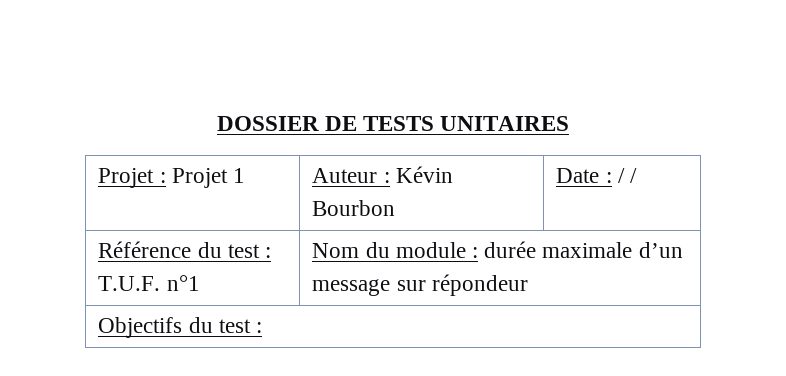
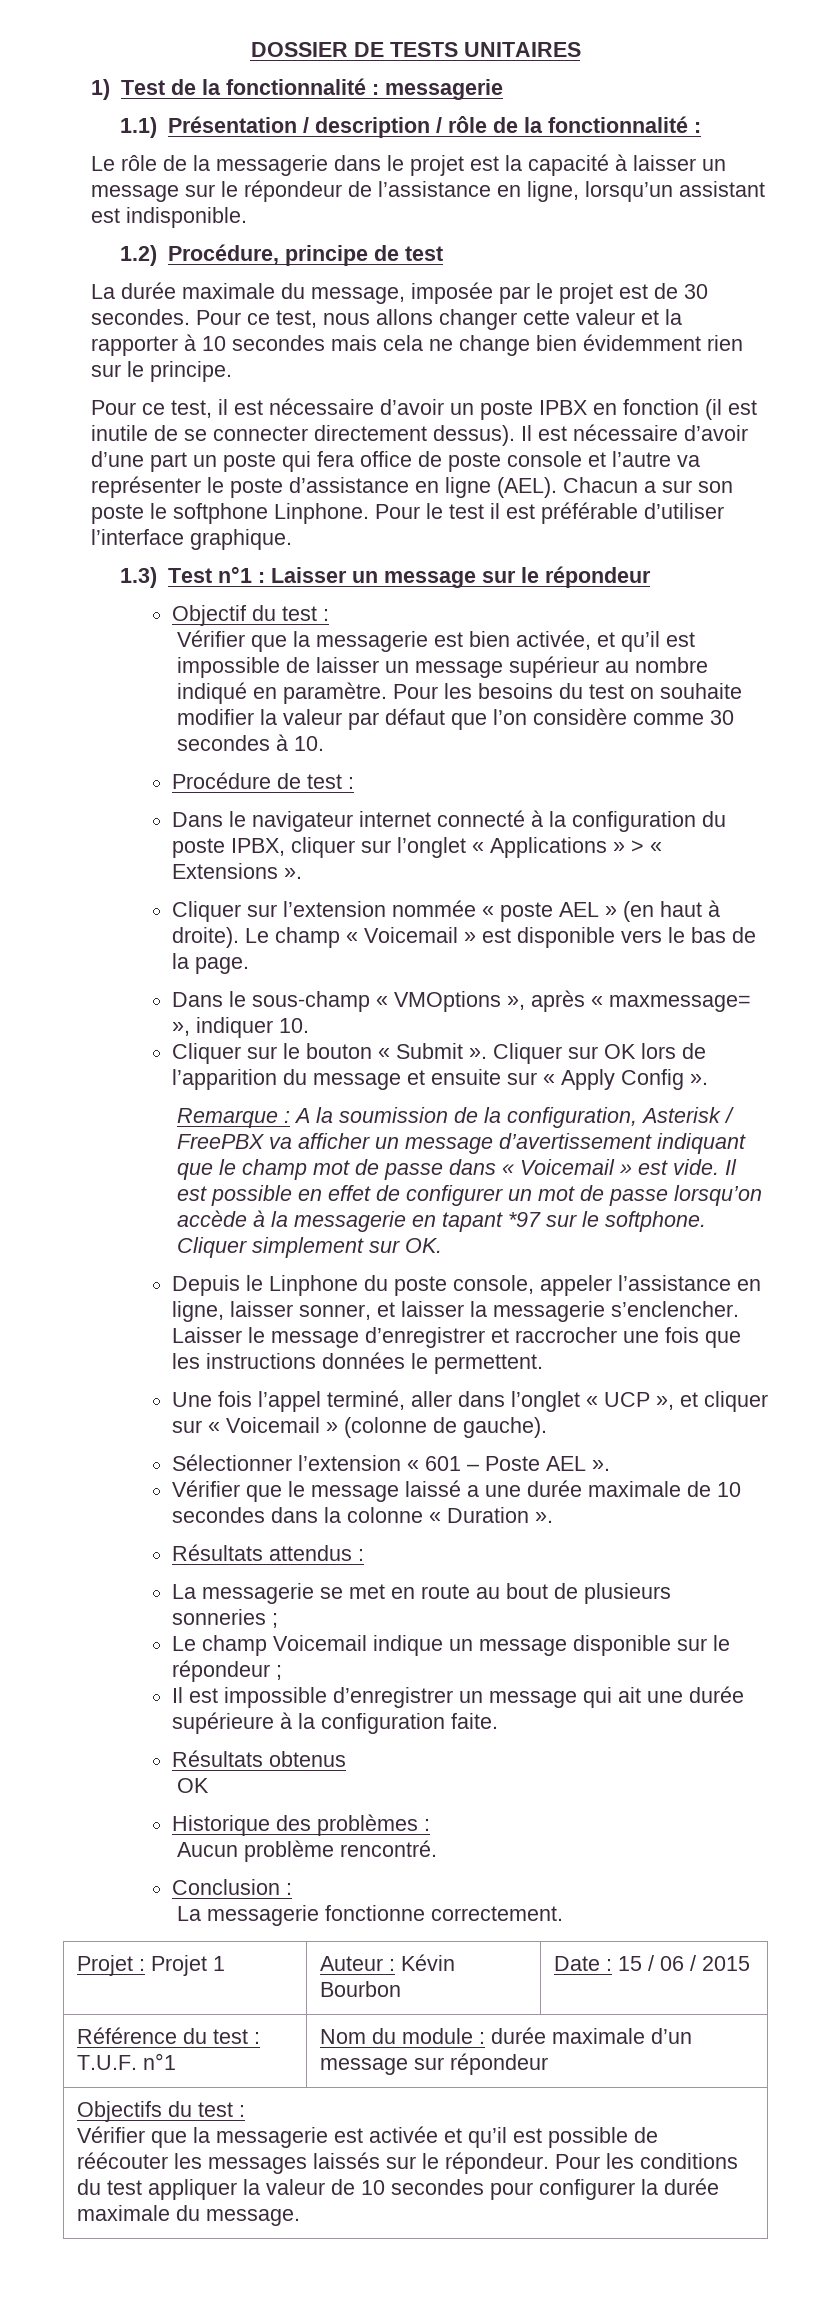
(570, 123) none -> [91,78,504,100] [119,116,701,138] [91,154,727,176] [91,180,766,202] [91,207,248,228] [119,244,443,266] [91,282,709,304] [91,309,683,330] [91,334,744,356] [91,361,233,382] [91,398,758,420] [91,424,749,446] [91,451,701,472] [91,476,734,498] [91,502,725,524] [91,529,293,550] [119,566,651,588] [171,605,329,626] [176,630,695,652] [176,656,708,678] [176,682,742,704] [176,708,734,730] [176,734,324,751] [171,772,354,789] [171,810,726,832] [171,837,662,858] [171,863,302,879] [171,900,720,922] [171,927,756,948] [171,953,249,974] [171,990,751,1012] [171,1017,309,1038] [171,1043,706,1064] [171,1069,708,1090] [176,1107,734,1128] [176,1133,746,1154] [176,1159,737,1180] [176,1185,762,1206] [176,1210,706,1232] [176,1237,442,1258] [171,1275,761,1296] [171,1301,739,1322] [171,1327,741,1348] [171,1352,543,1374] [171,1390,768,1412] [171,1417,547,1438] [171,1454,610,1471] [171,1480,741,1502] [171,1507,553,1523] [171,1544,364,1561] [171,1583,671,1604] [171,1609,278,1628] [171,1635,730,1656] [171,1660,282,1682] [171,1686,744,1708] [171,1712,498,1734] [171,1750,346,1767] [176,1778,209,1793] [171,1814,430,1836] [176,1840,437,1862] [171,1879,292,1895] [176,1905,563,1926] // 1) Test de la fonctionnalité : messagerie // 1.1) Présentation / description / rôle de la fonctionnalité : // Le rôle de la messagerie dans le projet est la capacité à laisser un message sur le répondeur de l’assistance en ligne, lorsqu’un assistant est indisponible. // 1.2) Procédure, principe de test // La durée maximale du message, imposée par le projet est de 30 secondes. Pour ce test, nous allons changer cette valeur et la rapporter à 10 secondes mais cela ne change bien évidemment rien sur le principe. // Pour ce test, il est nécessaire d’avoir un poste IPBX en fonction (il est inutile de se connecter directement dessus). Il est nécessaire d’avoir d’une part un poste qui fera office de poste console et l’autre va représenter le poste d’assistance en ligne (AEL). Chacun a sur son poste le softphone Linphone. Pour le test il est préférable d’utiliser l’interface graphique. // 1.3) Test n°1 : Laisser un message sur le répondeur // Objectif du test : // Vérifier que la messagerie est bien activée, et qu’il est impossible de laisser un message supérieur au nombre indiqué en paramètre. Pour les besoins du test on souhaite modifier la valeur par défaut que l’on considère comme 30 secondes à 10. // Procédure de test : // Dans le navigateur internet connecté à la configuration du poste IPBX, cliquer sur l’onglet « Applications » > « Extensions ». // Cliquer sur l’extension nommée « poste AEL » (en haut à droite). Le champ « Voicemail » est disponible vers le bas de la page. // Dans le sous-champ « VMOptions », après « maxmessage= », indiquer 10. // Cliquer sur le bouton « Submit ». Cliquer sur OK lors de l’apparition du message et ensuite sur « Apply Config ». // Remarque : A la soumission de la configuration, Asterisk / FreePBX va afficher un message d’avertissement indiquant que le champ mot de passe dans « Voicemail » est vide. Il est possible en effet de configurer un mot de passe lorsqu’on accède à la messagerie en tapant *97 sur le softphone. Cliquer simplement sur OK. // Depuis le Linphone du poste console, appeler l’assistance en ligne, laisser sonner, et laisser la messagerie s’enclencher. Laisser le message d’enregistrer et raccrocher une fois que les instructions données le permettent. // Une fois l’appel terminé, aller dans l’onglet « UCP », et cliquer sur « Voicemail » (colonne de gauche). // Sélectionner l’extension « 601 – Poste AEL ». // Vérifier que le message laissé a une durée maximale de 10 secondes dans la colonne « Duration ». // Résultats attendus : // La messagerie se met en route au bout de plusieurs sonneries ; // Le champ Voicemail indique un message disponible sur le répondeur ; // Il est impossible d’enregistrer un message qui ait une durée supérieure à la configuration faite. // Résultats obtenus // OK // Historique des problèmes : // Aucun problème rencontré. // Conclusion : // La messagerie fonctionne correctement.
[617,168,638,183] / / -> [618,1955,751,1971] 15 / 06 / 2015
(263, 327) none -> [77,2126,659,2148] [77,2152,739,2174] [77,2178,720,2200] [77,2205,301,2226] // Vérifier que la messagerie est activée et qu’il est possible de réécouter les messages laissés sur le répondeur. Pour les conditions du test appliquer la valeur de 10 secondes pour configurer la durée maximale du message.

